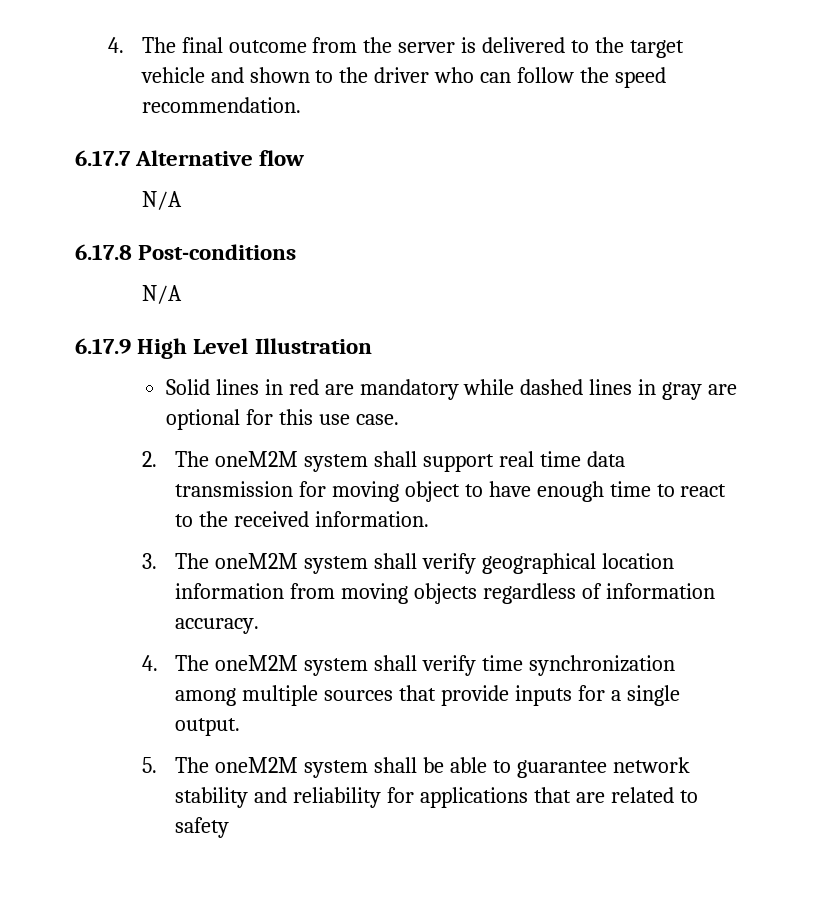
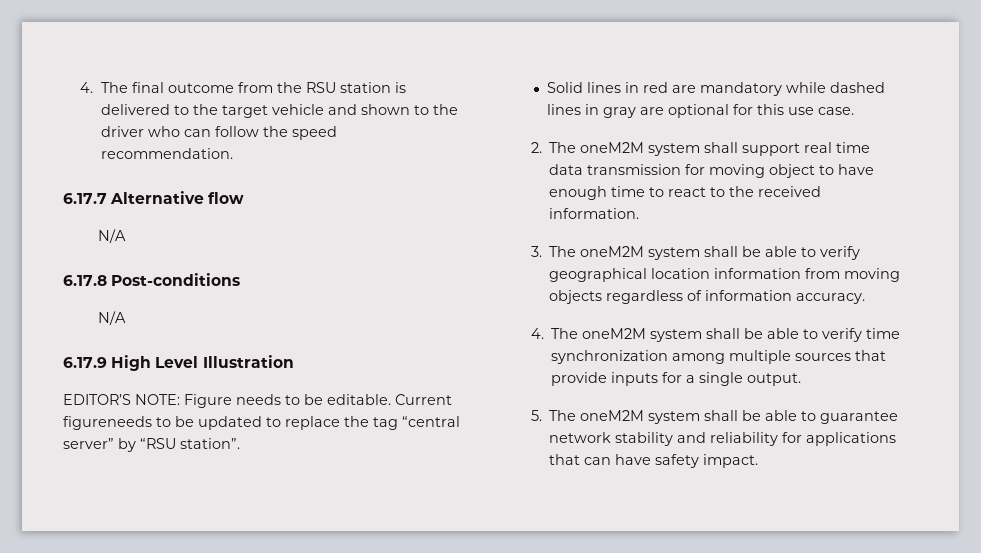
[398,42,456,53] server -> [305,82,391,93] RSU station
(372, 346) none -> [63,394,452,408] [63,416,460,430] [63,438,240,452] // EDITOR’S NOTE: Figure needs to be editable. Current figureneeds to be updated to replace the tag “central server” by “RSU station”.
(417, 561) none -> [742,246,817,257] be able to
(417, 663) none -> [744,328,819,339] be able to
[575,787,698,803] [174,817,229,838] are related to safety -> [584,454,759,468] can have safety impact.

